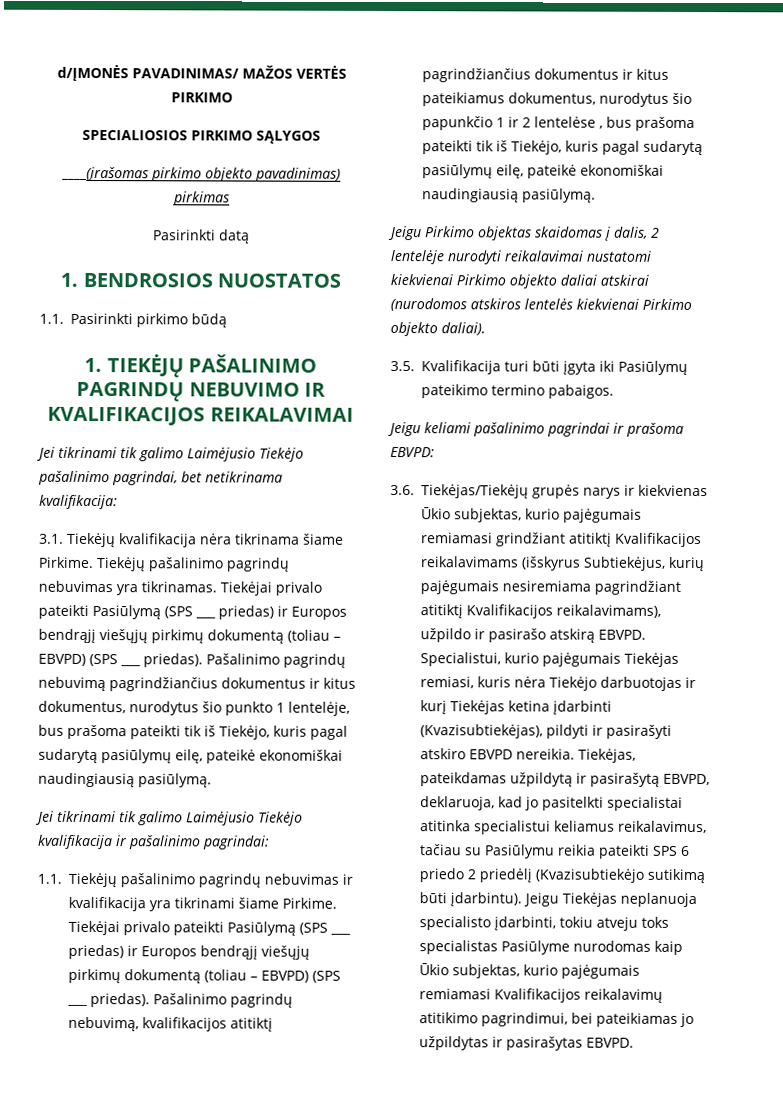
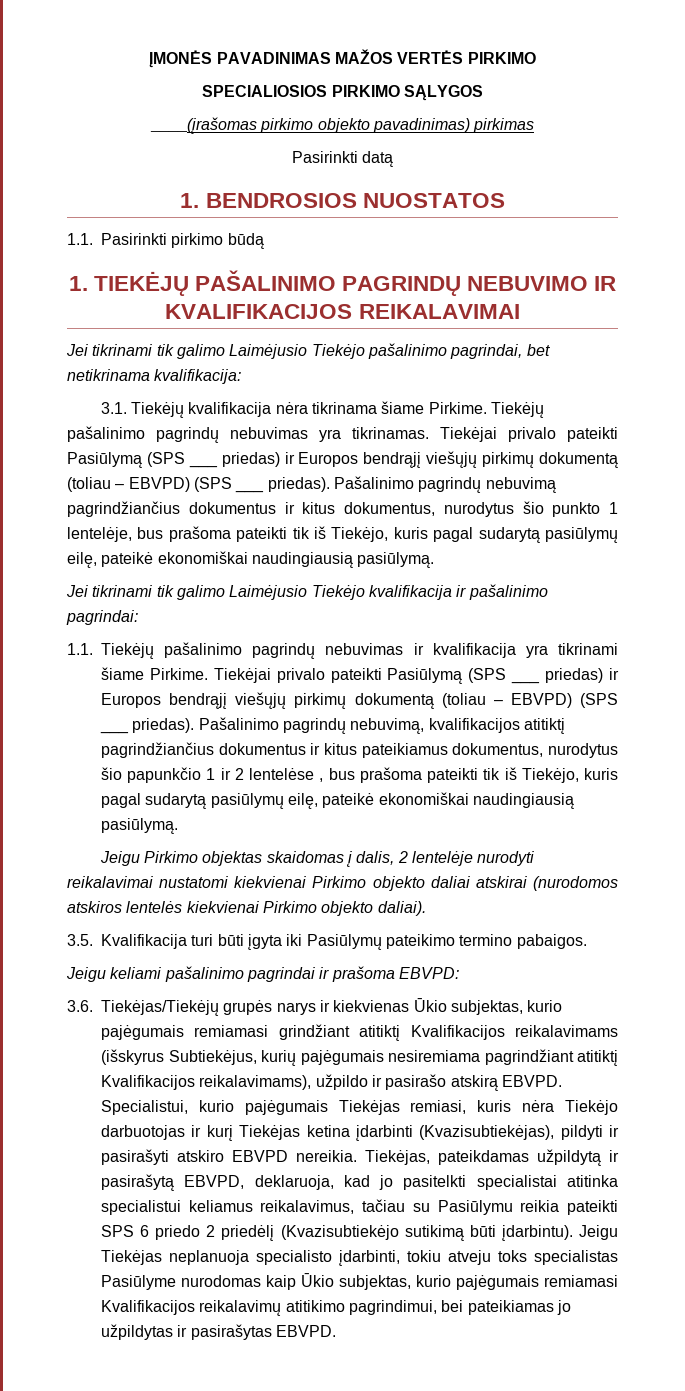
[56,63,239,82] d/ĮMONĖS PAVADINIMAS/ -> [149,50,331,68] ĮMONĖS PAVADINIMAS

